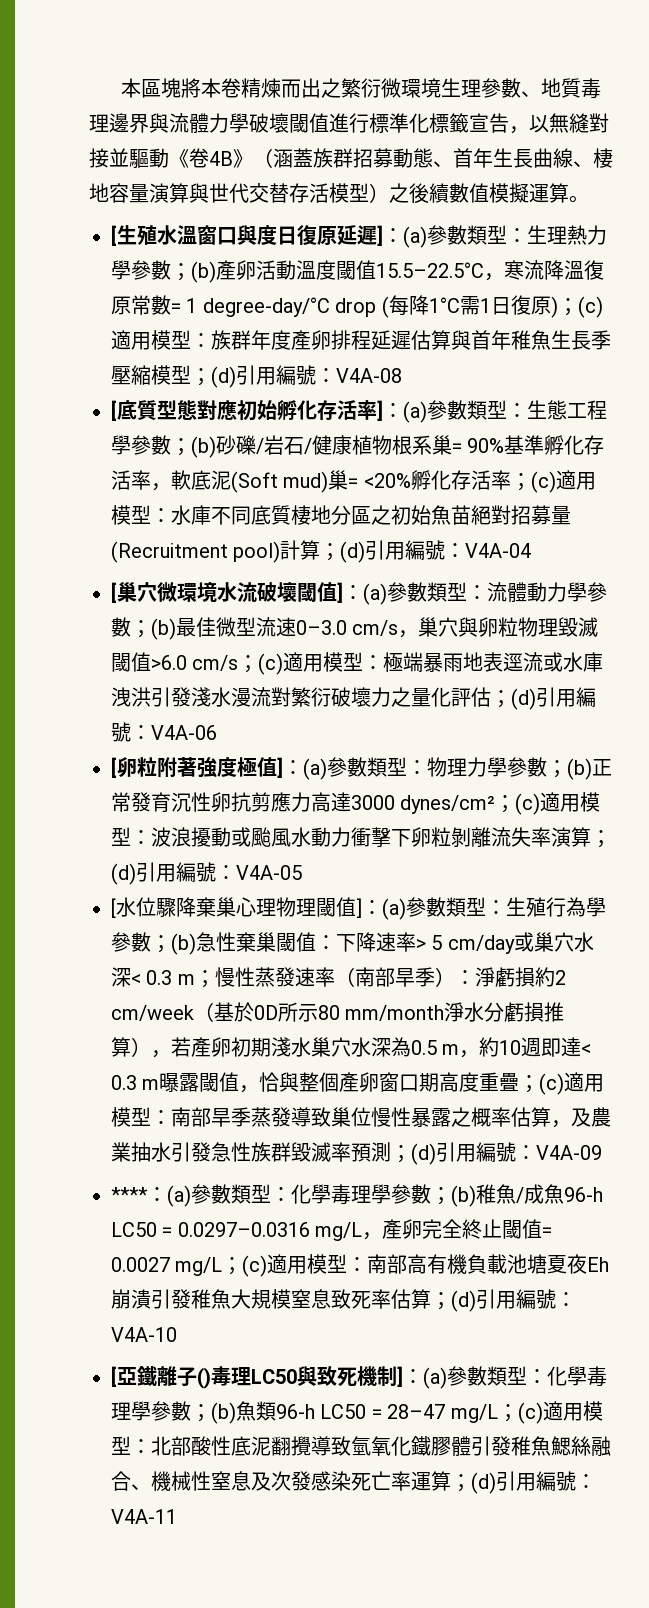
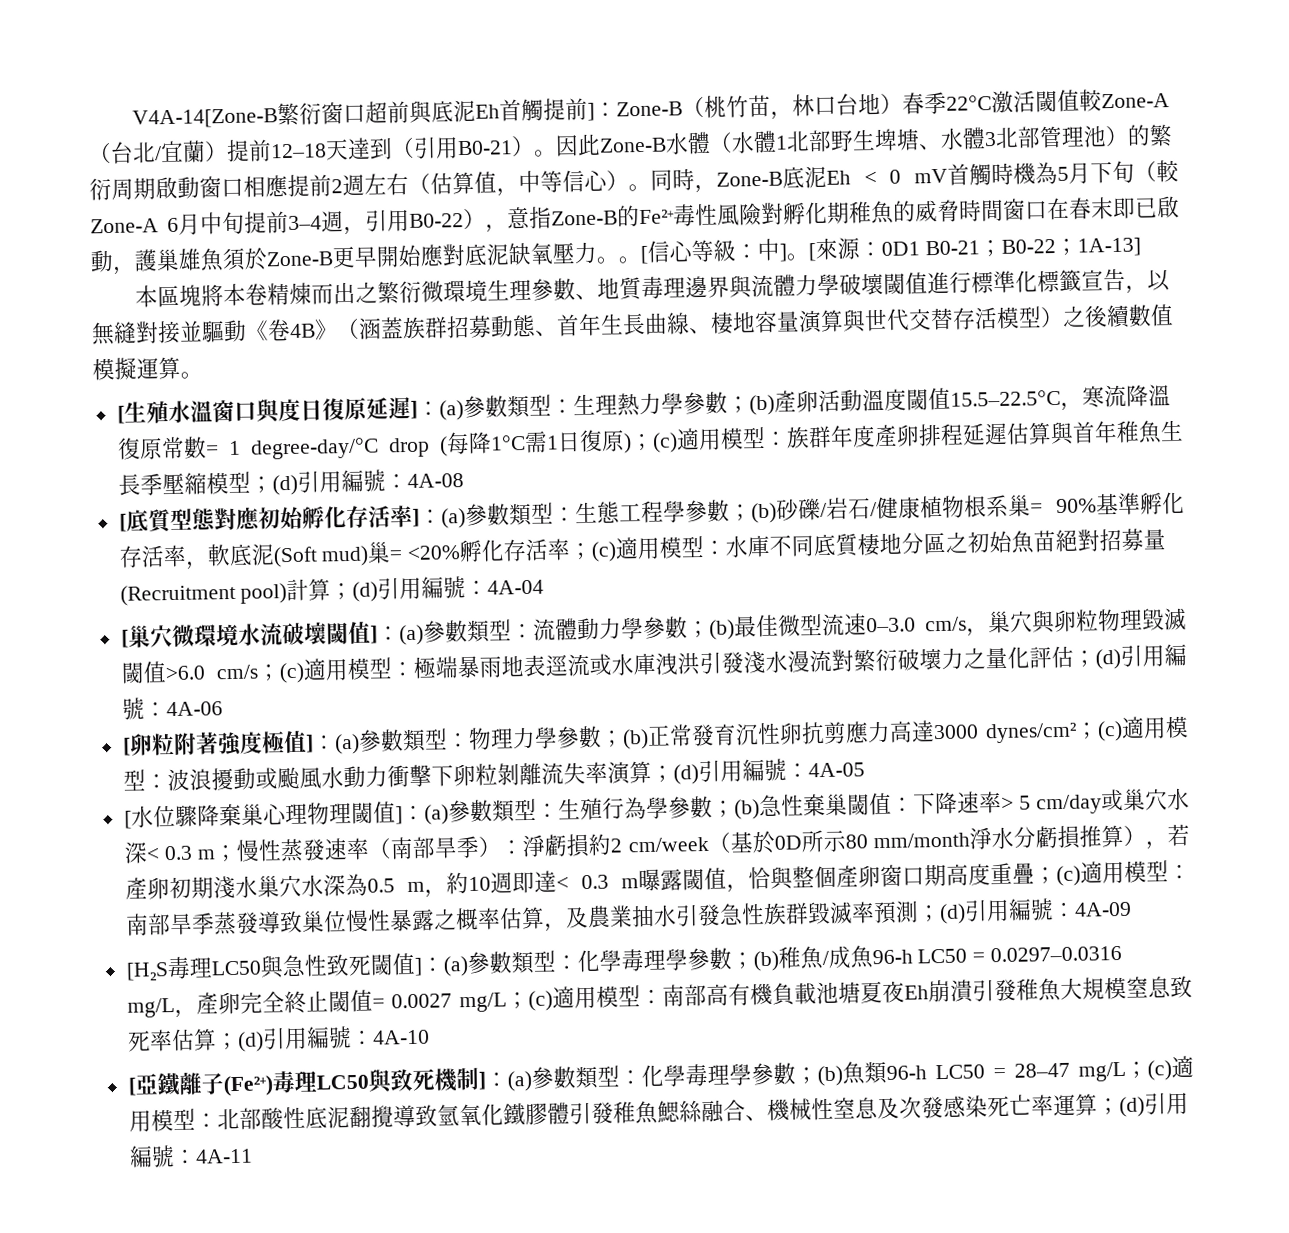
(120, 88) none -> [132,89,1171,129] [88,124,1173,165] [89,159,1179,201] [90,195,1180,236] [90,237,1141,275] V4A-14[Zone-B繁衍窗口超前與底泥Eh首觸提前]：Zone-B（桃竹苗，林口台地）春季22°C激活閾值較Zone-A（台北/宜蘭）提前12–18天達到（引用B0-21）。因此Zone-B水體（水體1北部野生埤塘、水體3北部管理池）的繁衍周期啟動窗口相應提前2週左右（估算值，中等信心）。同時，Zone-B底泥Eh < 0 mV首觸時機為5月下旬（較Zone-A 6月中旬提前3–4週，引用B0-22），意指Zone-B的Fe²⁺毒性風險對孵化期稚魚的威脅時間窗口在春末即已啟動，護巢雄魚須於Zone-B更早開始應對底泥缺氧壓力。。[信心等級：中]。[來源：0D1 B0-21；B0-22；1A-13] //
[336,368,402,383] V4A-08 -> [406,473,464,489] 4A-08
[465,543,532,558] V4A-04 -> [487,579,545,595] 4A-04
[151,725,217,740] V4A-06 -> [165,701,223,717] 4A-06
[236,865,302,880] V4A-05 -> [807,762,865,778] 4A-05
[536,1145,602,1160] [111,1187,148,1202] V4A-09 // **** -> [1073,901,1132,917] [125,952,423,981] 4A-09 // [H₂S毒理LC50與急性致死閾值]
[111,1327,177,1342] V4A-10 -> [371,1029,430,1045] 4A-10
[197,1367,211,1389] () -> [222,1075,274,1097] (Fe²⁺)
[111,1509,177,1524] V4A-11 -> [194,1148,253,1164] 4A-11

